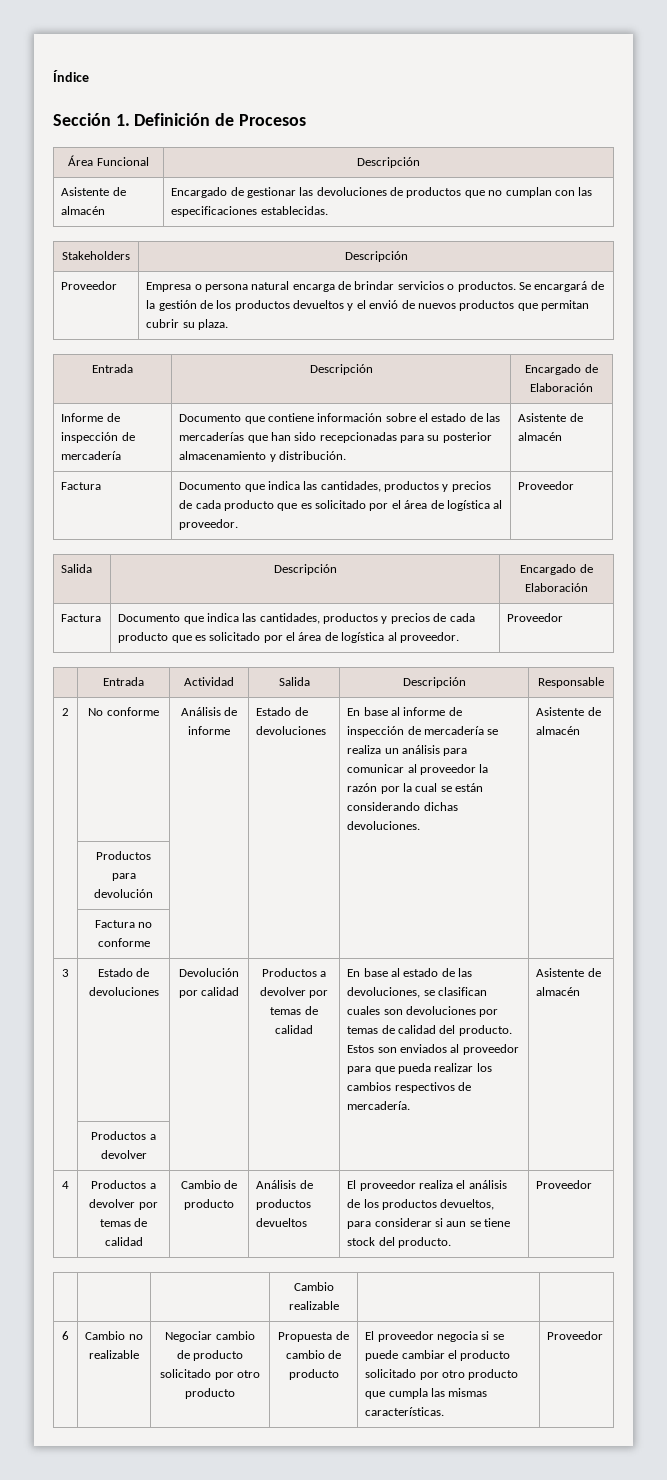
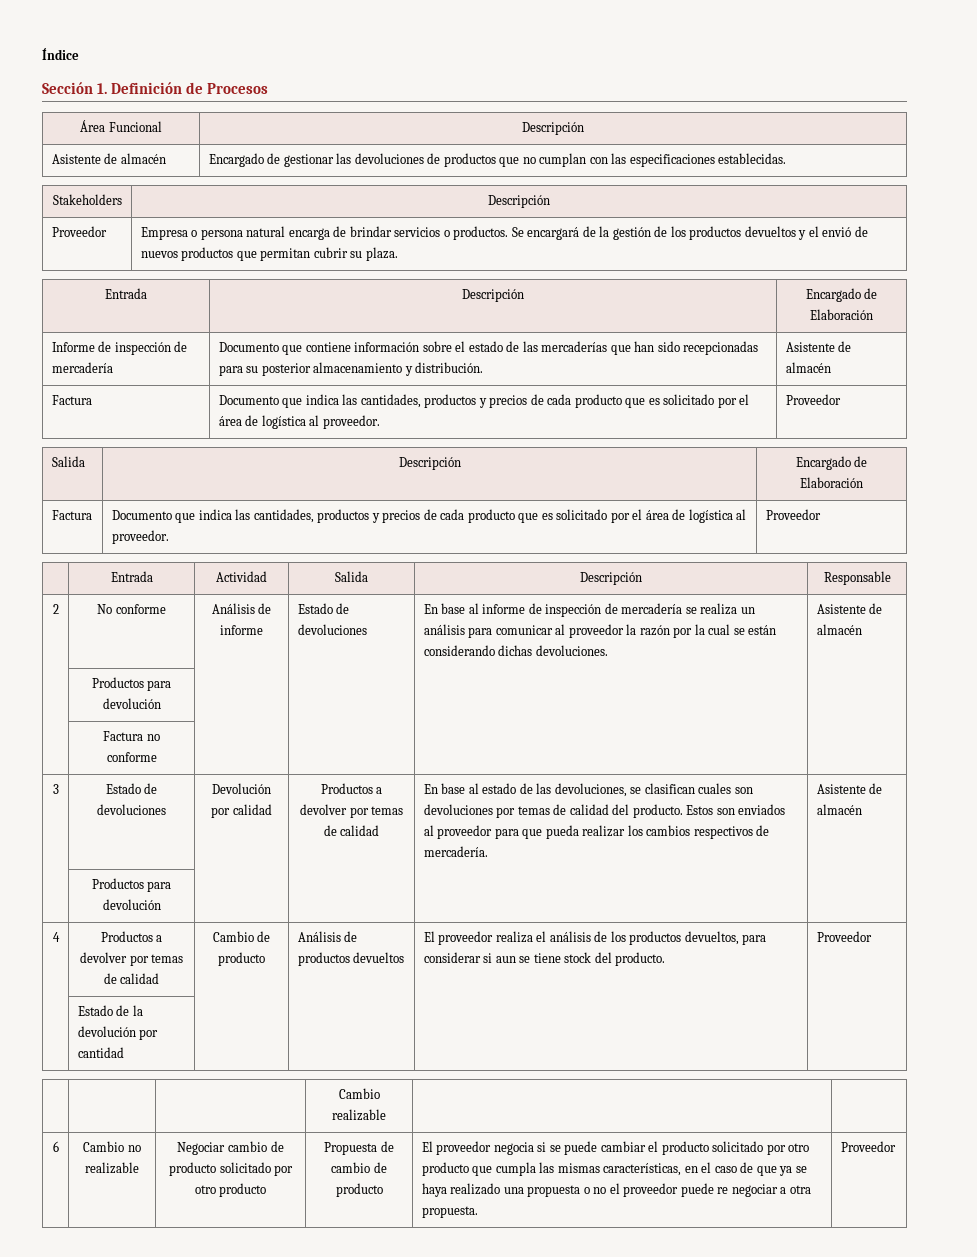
[149,1134,156,1140] [100,1150,147,1159] a devolver -> [147,881,172,892] [102,899,161,910] para devolución
(593, 1184) none -> [77,1005,143,1016] [77,1026,159,1040] [77,1047,124,1058] // | Estado de la devolución por cantidad | | | |
[365,1407,445,1416] características. -> [603,1162,807,1176] [421,1183,811,1197] [421,1206,478,1218] características, en el caso de que ya se haya realizado una propuesta o no el proveedor puede re negociar a otra propuesta.

